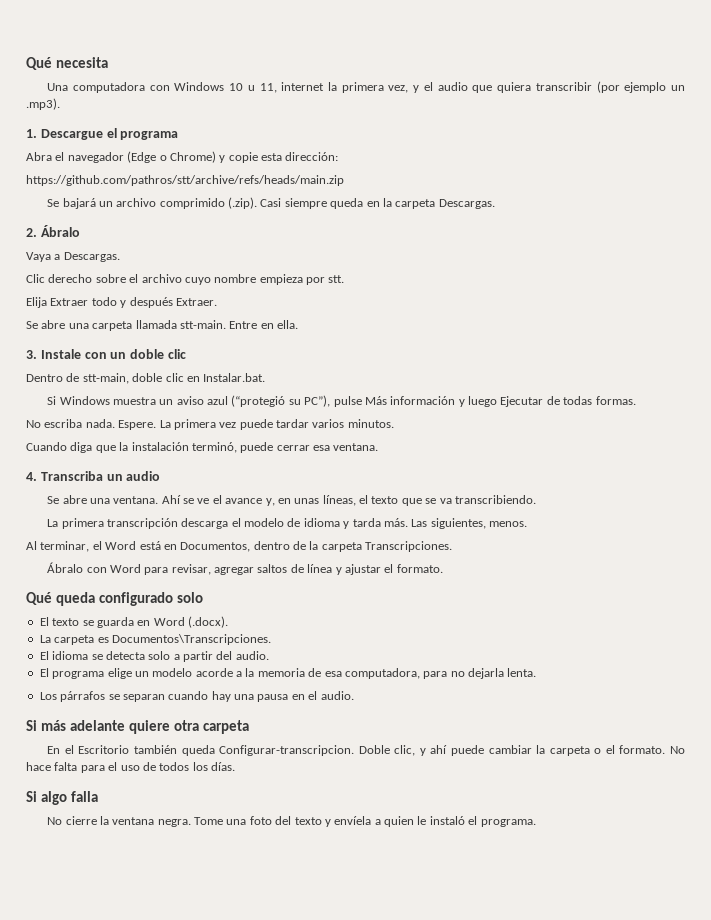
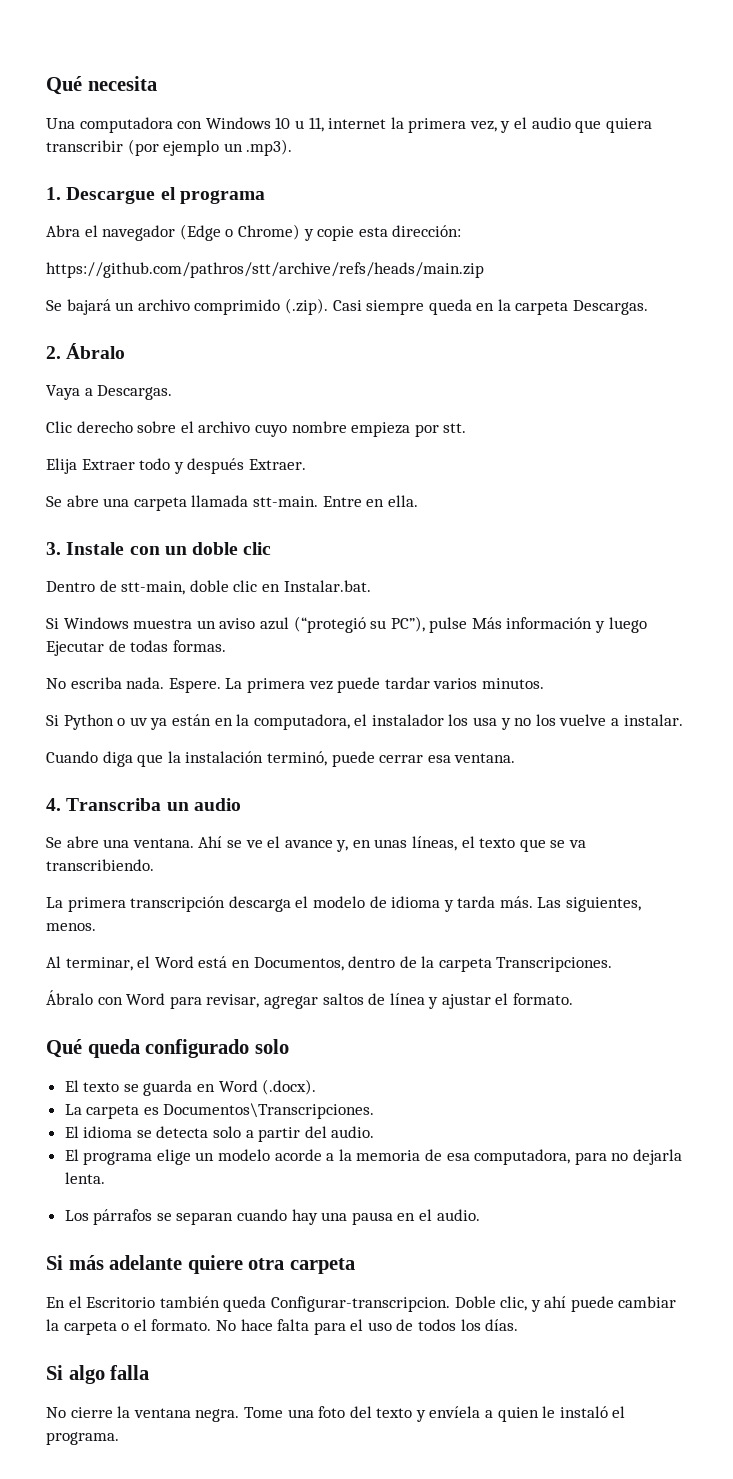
(394, 423) none -> [46,714,683,730] // Si Python o uv ya están en la computadora, el instalador los usa y no los vuelve a instalar.

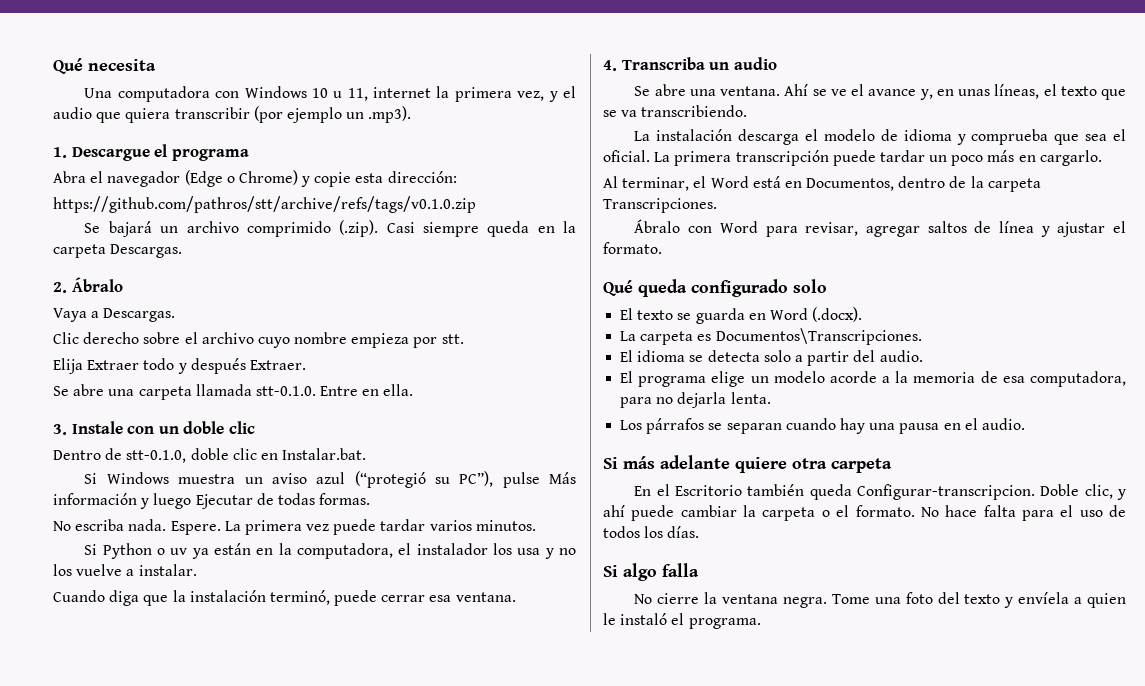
[46,262,484,278] https://github.com/pathros/stt/archive/refs/heads/main.zip -> [53,196,476,213] https://github.com/pathros/stt/archive/refs/tags/v0.1.0.zip
[252,496,318,507] stt-main. -> [255,386,316,396] stt-0.1.0.
[121,581,186,595] stt-main, -> [126,450,187,463] stt-0.1.0,
[67,896,226,912] primera transcripción -> [656,129,733,141] instalación
[457,896,642,912] [46,923,96,931] tarda más. Las siguientes, menos. -> [971,129,1126,145] [603,150,1102,166] comprueba que sea el oficial. La primera transcripción puede tardar un poco más en cargarlo.

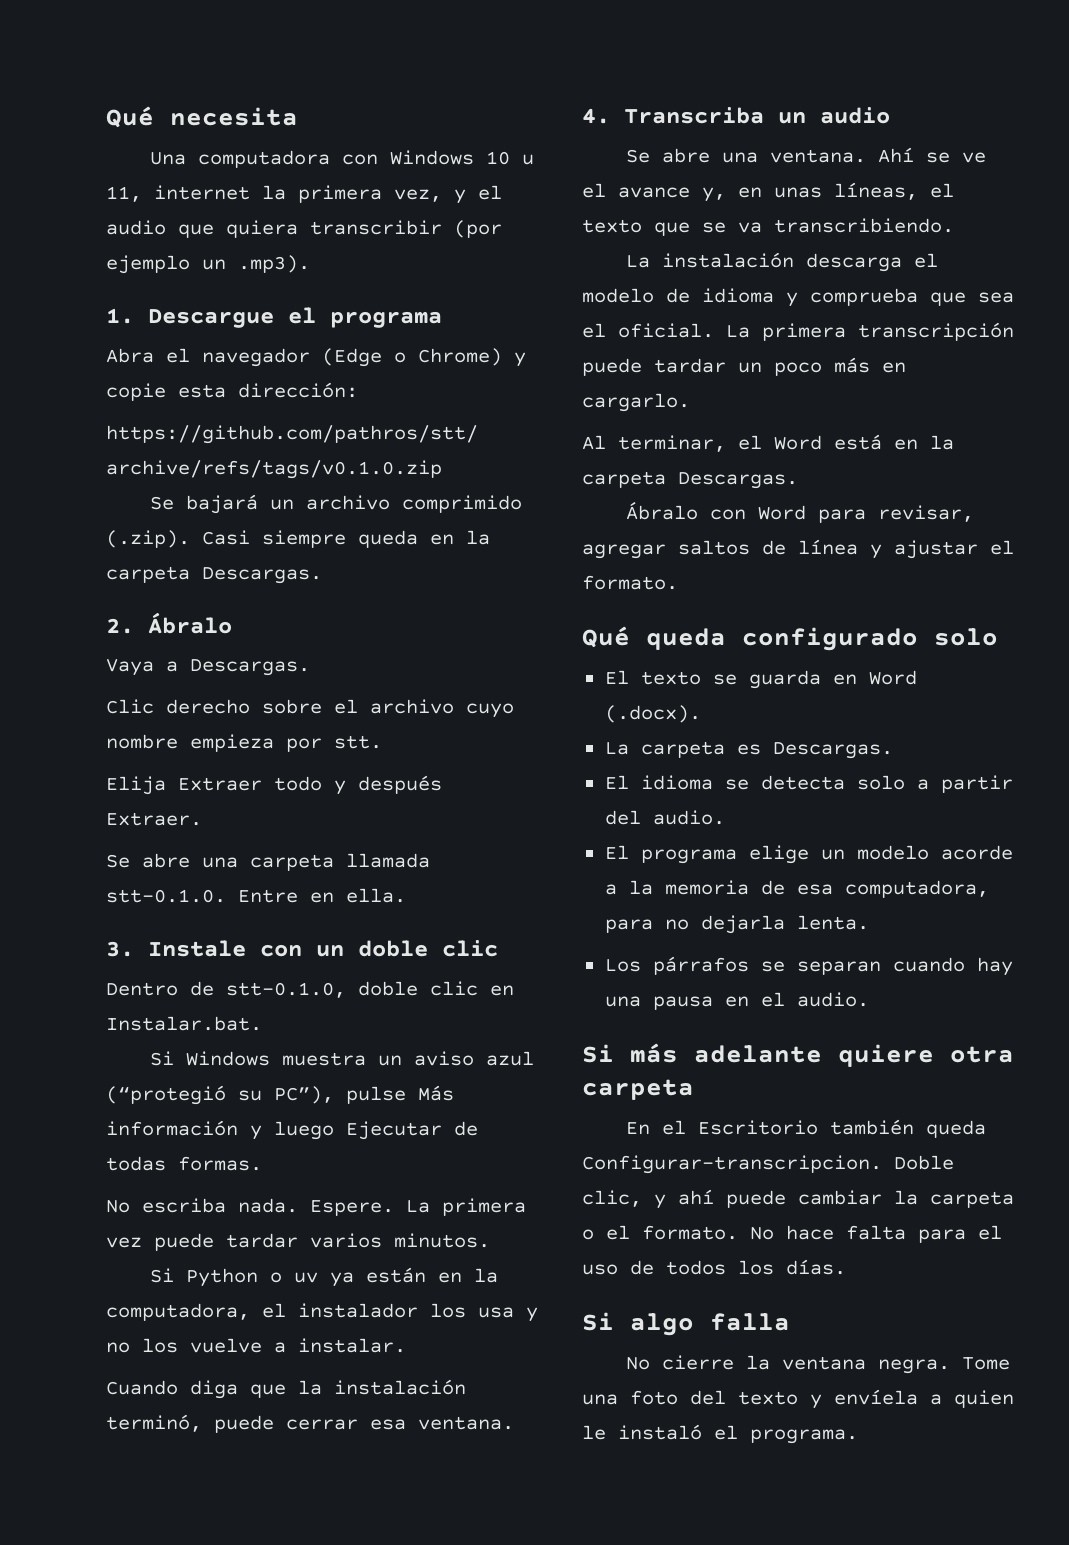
[806,176,1041,192] [603,198,717,213] Documentos, dentro de la carpeta Transcripciones. -> [930,435,954,450] [582,471,798,489] la carpeta Descargas.
[715,328,922,345] Documentos\Transcripciones. -> [772,742,893,759] Descargas.

